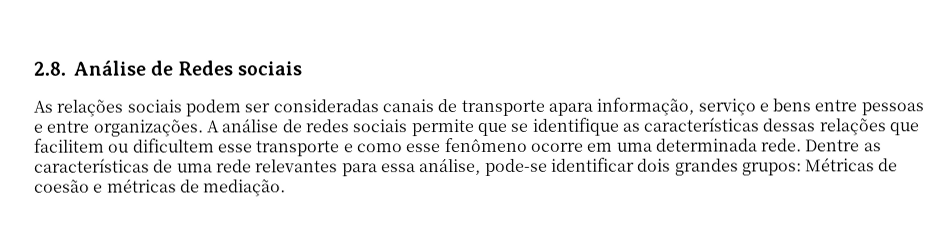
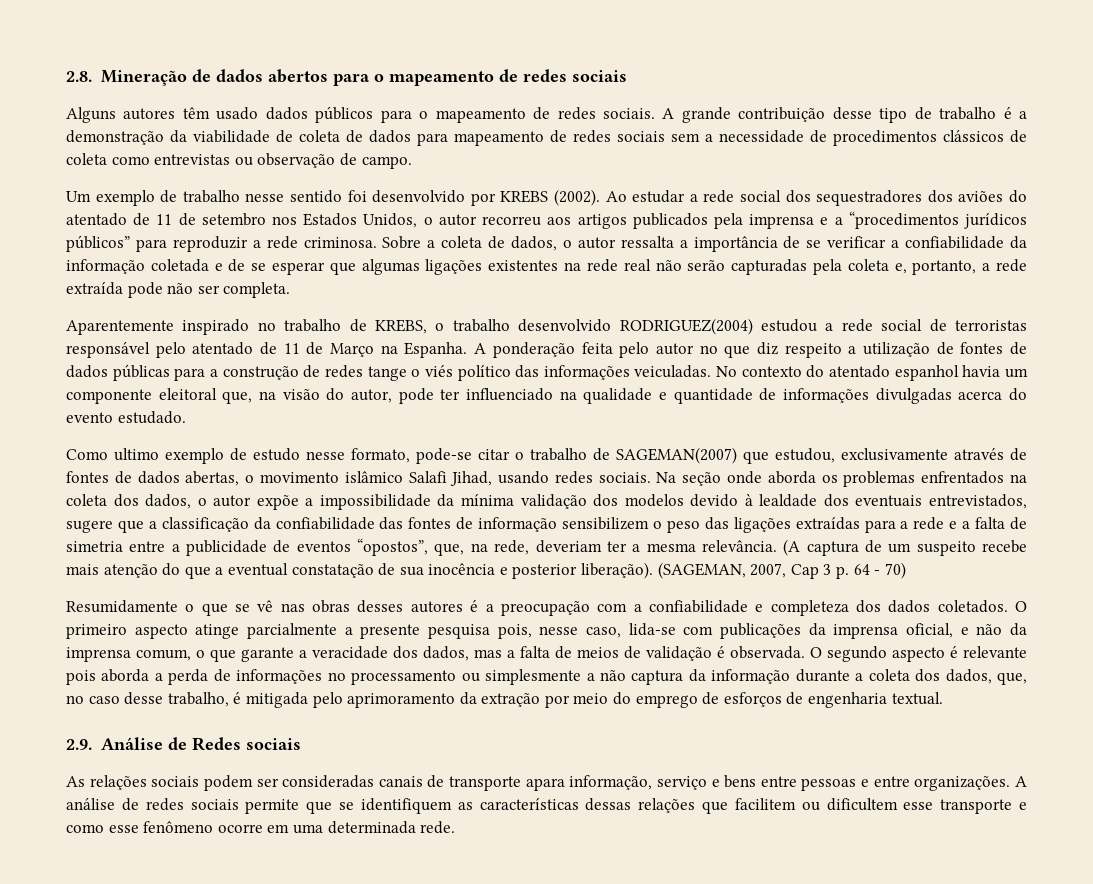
(66, 68) none -> [100,69,627,86] [66,106,1028,123] [66,130,1027,146] [66,153,412,169] [66,189,1028,206] [66,211,1027,229] [66,235,1028,252] [66,259,1028,275] [66,282,291,298] [66,318,1027,335] [66,342,1027,358] [66,364,1028,381] [66,388,1027,404] [66,411,186,424] [66,447,1027,464] [66,471,1027,487] [66,494,1027,510] [66,517,1027,533] [66,538,1028,556] [66,562,906,579] [66,600,1028,616] [66,623,1027,639] [66,646,1027,662] [66,669,1028,685] [66,692,943,708] [66,739,92,750] Mineração de dados abertos para o mapeamento de redes sociais // Alguns autores têm usado dados públicos para o mapeamento de redes sociais. A grande contribuição desse tipo de trabalho é a demonstração da viabilidade de coleta de dados para mapeamento de redes sociais sem a necessidade de procedimentos clássicos de coleta como entrevistas ou observação de campo. // Um exemplo de trabalho nesse sentido foi desenvolvido por KREBS (2002). Ao estudar a rede social dos sequestradores dos aviões do atentado de 11 de setembro nos Estados Unidos, o autor recorreu aos artigos publicados pela imprensa e a “procedimentos jurídicos públicos” para reproduzir a rede criminosa. Sobre a coleta de dados, o autor ressalta a importância de se verificar a confiabilidade da informação coletada e de se esperar que algumas ligações existentes na rede real não serão capturadas pela coleta e, portanto, a rede extraída pode não ser completa. // Aparentemente inspirado no trabalho de KREBS, o trabalho desenvolvido RODRIGUEZ(2004) estudou a rede social de terroristas responsável pelo atentado de 11 de Março na Espanha. A ponderação feita pelo autor no que diz respeito a utilização de fontes de dados públicas para a construção de redes tange o viés político das informações veiculadas. No contexto do atentado espanhol havia um componente eleitoral que, na visão do autor, pode ter influenciado na qualidade e quantidade de informações divulgadas acerca do evento estudado. // Como ultimo exemplo de estudo nesse formato, pode-se citar o trabalho de SAGEMAN(2007) que estudou, exclusivamente através de fontes de dados abertas, o movimento islâmico Salafi Jihad, usando redes sociais. Na seção onde aborda os problemas enfrentados na coleta dos dados, o autor expõe a impossibilidade da mínima validação dos modelos devido à lealdade dos eventuais entrevistados, sugere que a classificação da confiabilidade das fontes de informação sensibilizem o peso das ligações extraídas para a rede e a falta de simetria entre a publicidade de eventos “opostos”, que, na rede, deveriam ter a mesma relevância. (A captura de um suspeito recebe mais atenção do que a eventual constatação de sua inocência e posterior liberação). (SAGEMAN, 2007, Cap 3 p. 64 - 70) // Resumidamente o que se vê nas obras desses autores é a preocupação com a confiabilidade e completeza dos dados coletados. O primeiro aspecto atinge parcialmente a presente pesquisa pois, nesse caso, lida-se com publicações da imprensa oficial, e não da imprensa comum, o que garante a veracidade dos dados, mas a falta de meios de validação é observada. O segundo aspecto é relevante pois aborda a perda de informações no processamento ou simplesmente a não captura da informação durante a coleta dos dados, que, no caso desse trabalho, é mitigada pelo aprimoramento da extração por meio do emprego de esforços de engenharia textual. // 2.9.
[531,117,620,136] identifique -> [360,798,452,814] identifiquem
[805,139,882,152] [34,157,899,177] [34,178,287,197] Dentre as características de uma rede relevantes para essa análise, pode-se identificar dois grandes grupos: Métricas de coesão e métricas de mediação. -> (456, 827) none

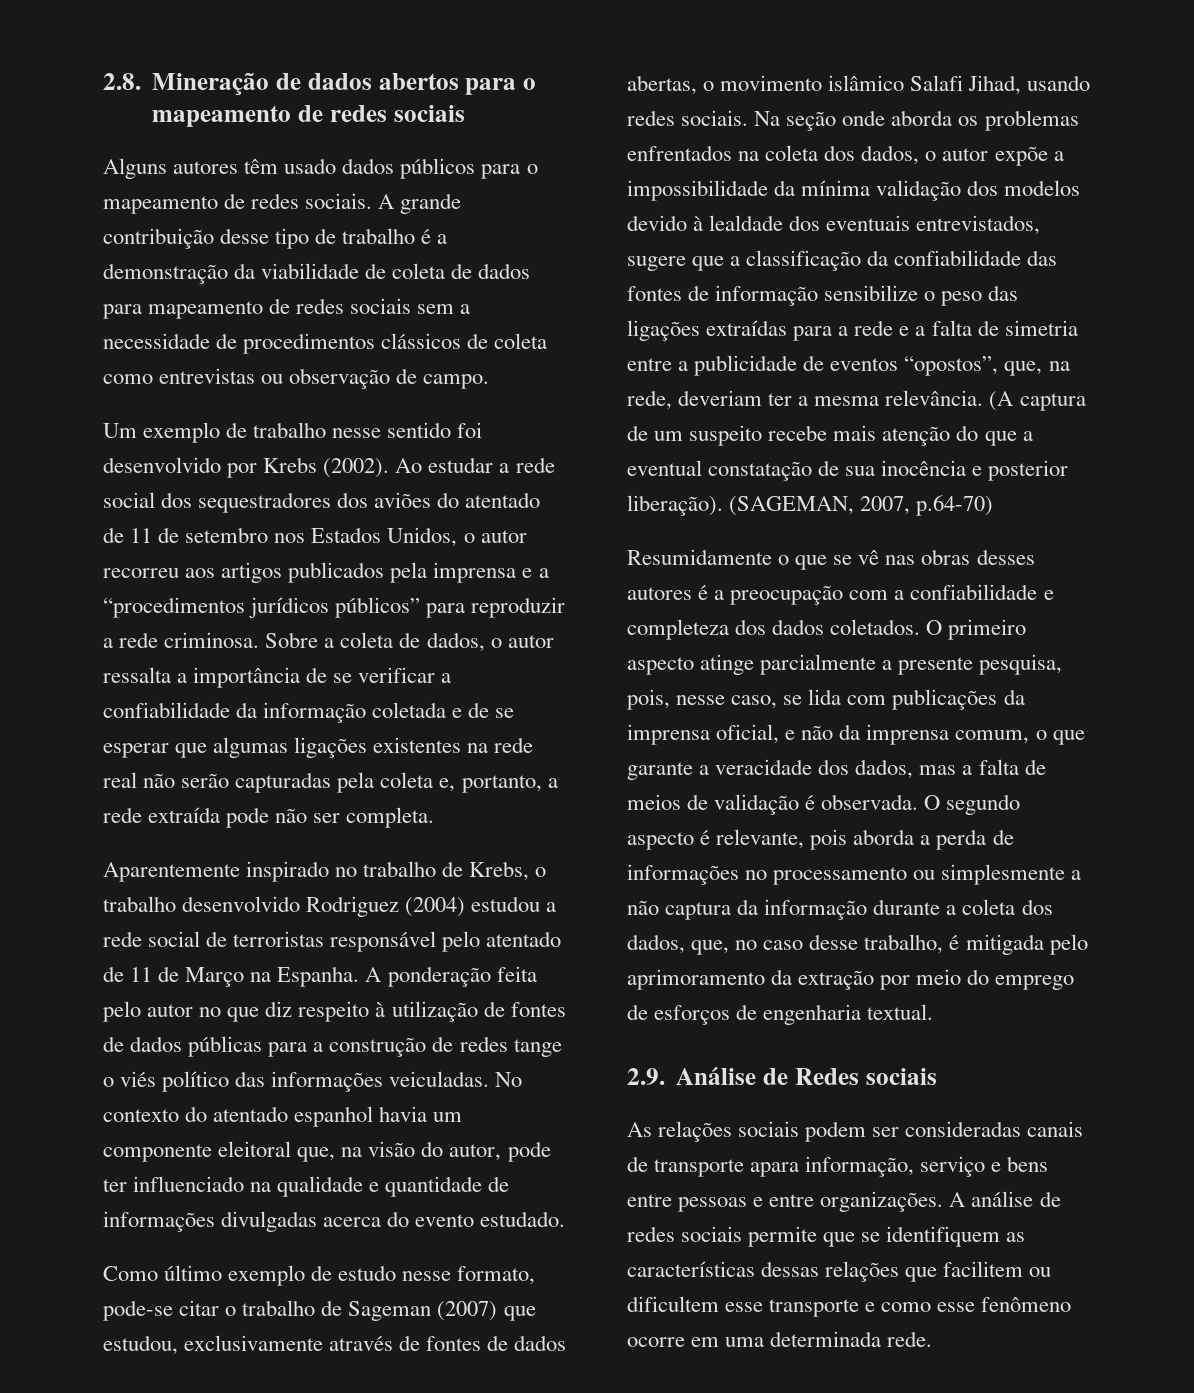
[500,190,549,203] KREBS -> [263,457,318,473] Krebs
[375,319,427,334] KREBS, -> [469,861,530,881] Krebs,
[619,318,753,335] RODRIGUEZ(2004) -> [306,896,466,917] Rodriguez (2004)
[848,346,857,354] a -> [375,1002,386,1017] à
[114,448,159,461] ultimo -> [164,1265,223,1281] último
[616,447,737,464] SAGEMAN(2007) -> [348,1301,498,1321] Sageman (2007)
[562,517,650,530] sensibilizem -> [824,285,919,301] sensibilize
[790,562,906,579] Cap 3 p. 64 - 70) -> [916,495,994,516] p.64-70)
[428,624,491,639] pesquisa -> [979,654,1063,675] pesquisa,
[628,623,676,636] lida-se -> [783,689,842,705] se lida
[963,646,1027,658] relevante -> [716,829,805,849] relevante,

